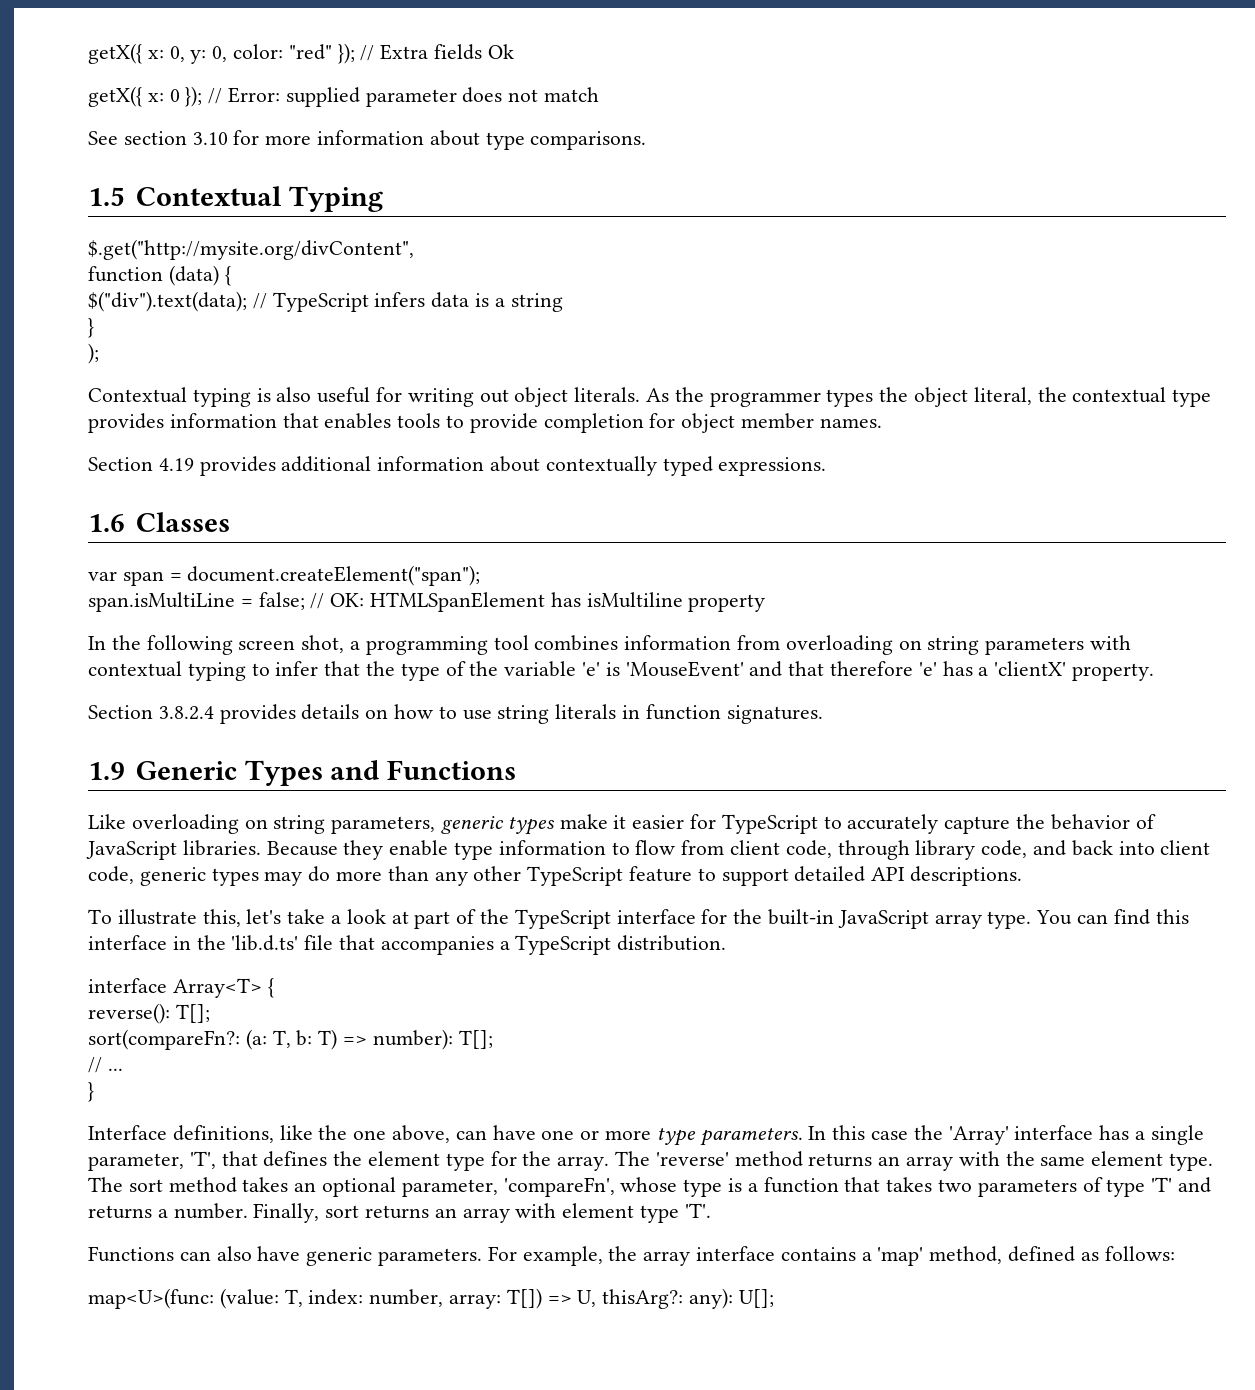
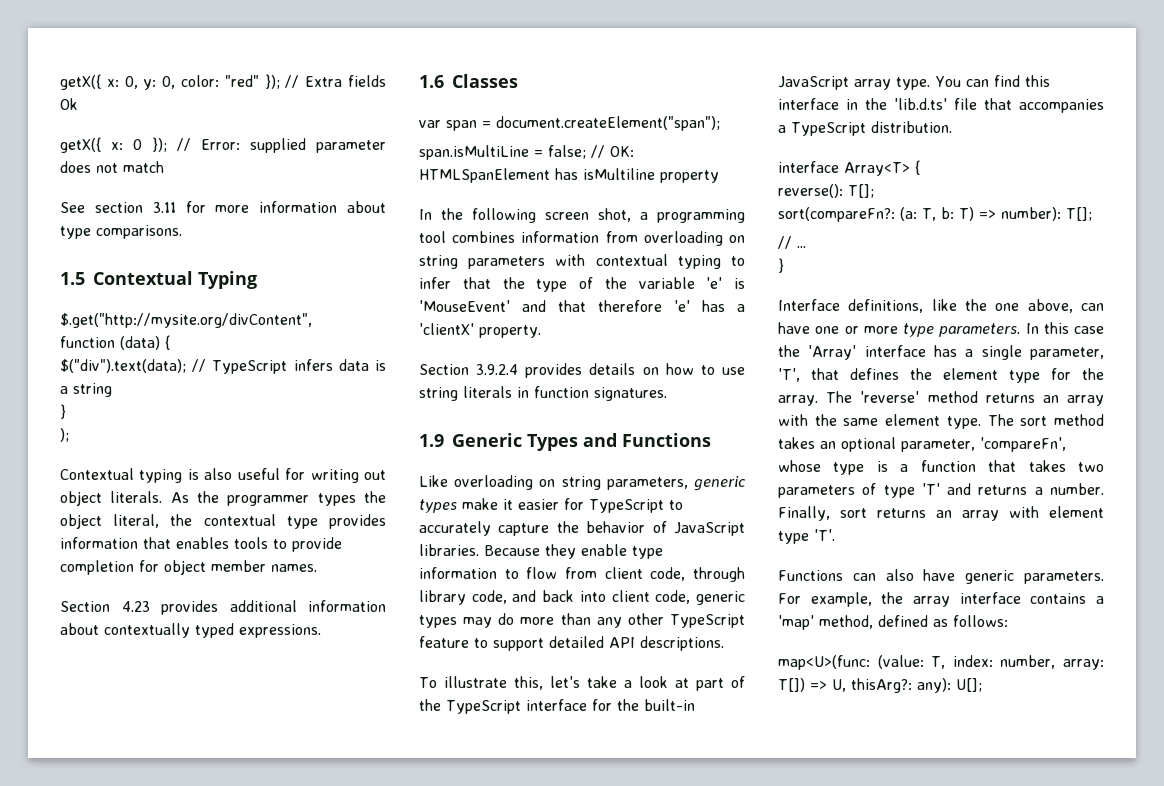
[192,132,228,145] 3.10 -> [152,202,176,213] 3.11
[158,458,194,471] 4.19 -> [121,601,150,612] 4.23
[158,706,214,720] 3.8.2.4 -> [476,364,519,375] 3.9.2.4

